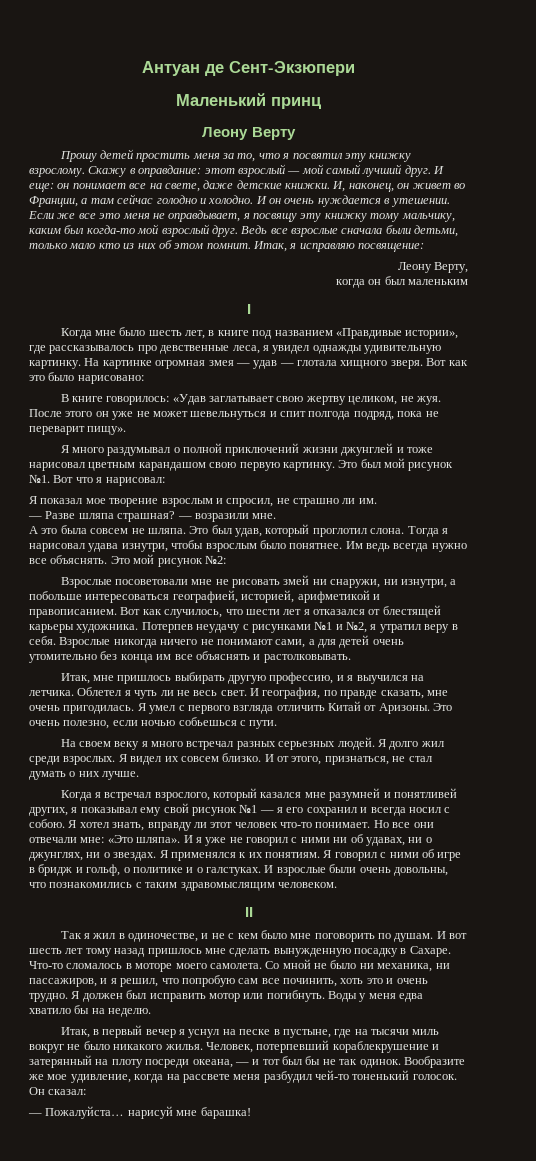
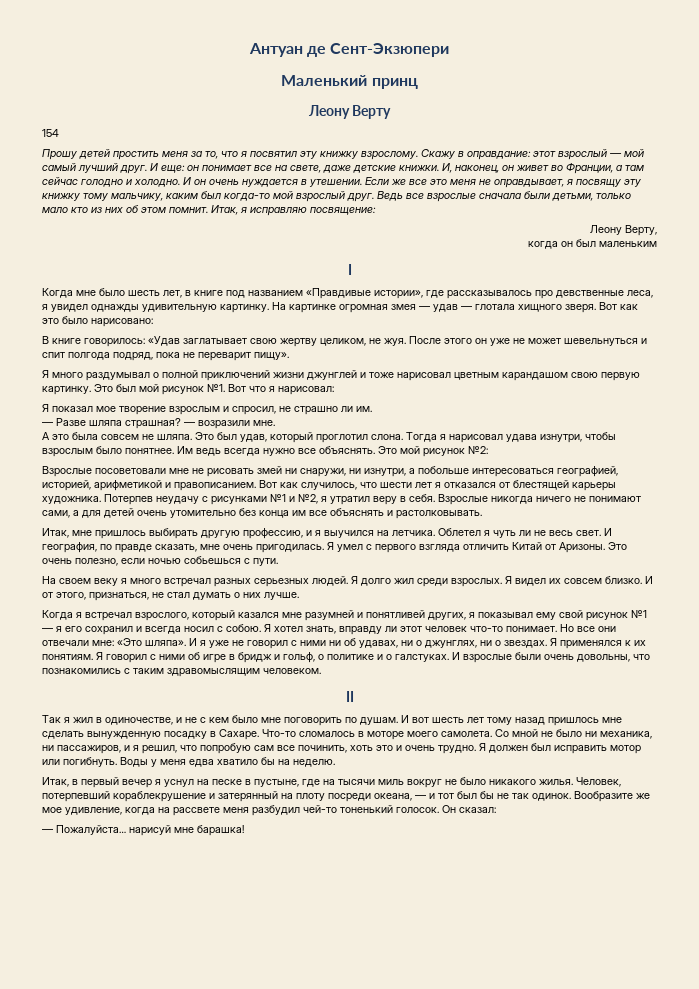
(296, 133) none -> [42,129,59,137] // 154

